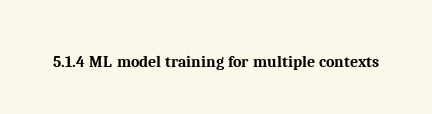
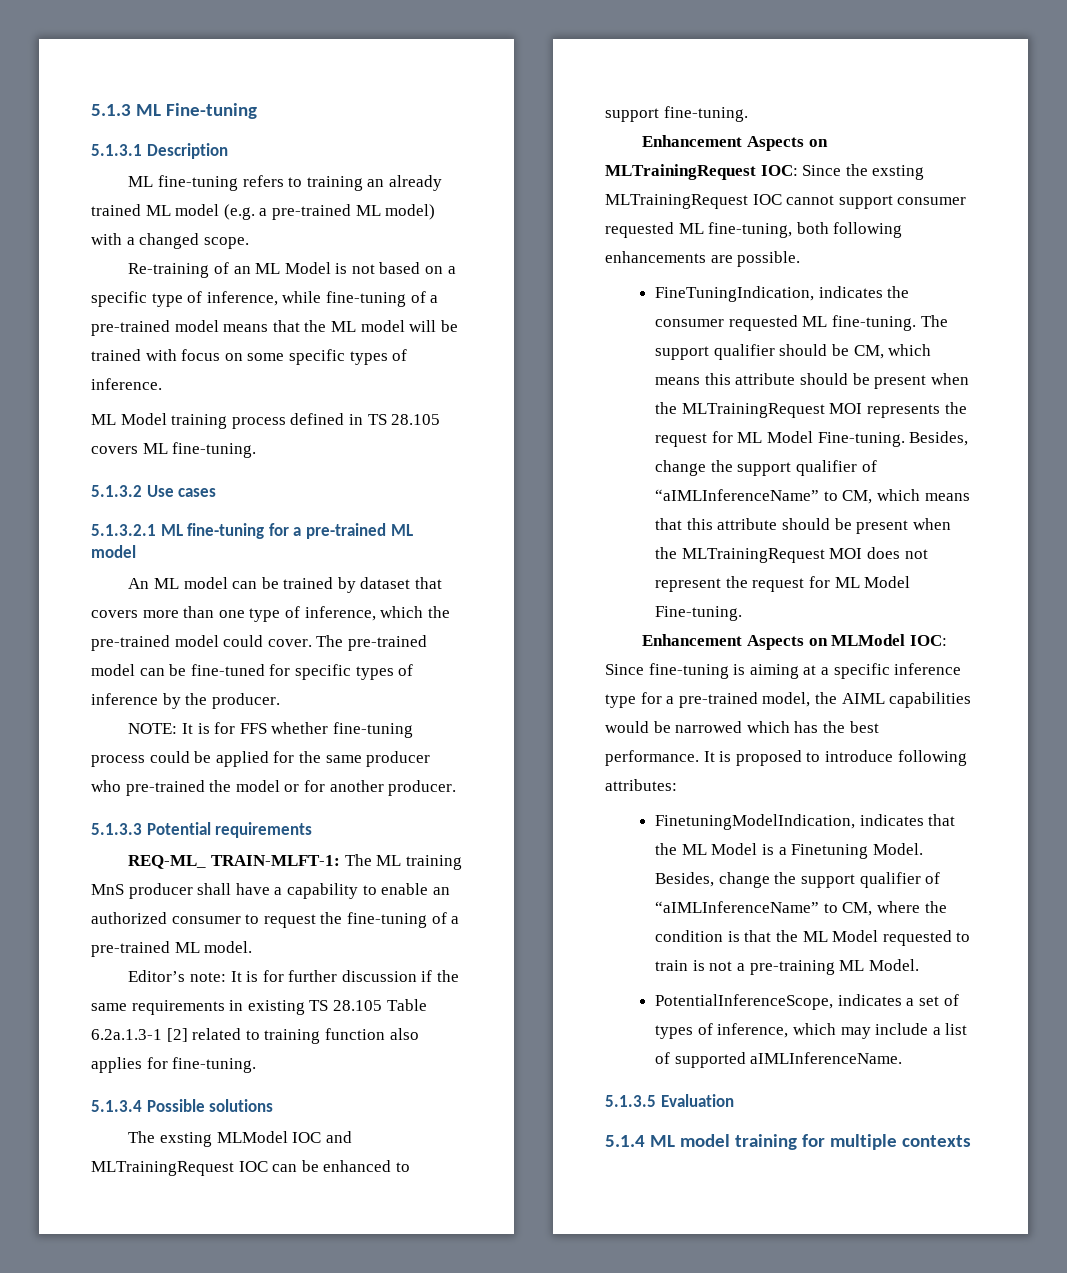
(53, 61) none -> [91,103,257,119] [91,143,228,159] [128,175,442,191] [91,204,436,220] [91,233,249,249] [128,262,456,278] [91,291,439,307] [91,320,458,336] [91,349,408,365] [91,378,162,390] [91,413,441,429] [91,442,257,458] [91,485,217,497] [91,523,413,539] [91,545,136,558] [128,577,443,593] [91,606,450,622] [91,635,427,651] [91,664,414,680] [91,693,280,709] [128,722,413,738] [91,751,431,767] [91,780,457,796] [91,822,313,838] [128,854,462,870] [91,883,450,899] [91,912,460,928] [91,941,253,957] [128,970,460,982] [91,999,427,1015] [91,1028,419,1044] [91,1057,257,1073] [91,1099,274,1112] [128,1131,352,1147] [91,1160,410,1176] [605,106,748,122] [642,135,828,151] [605,164,925,180] [605,194,967,209] [605,222,903,238] [605,251,801,267] [655,286,910,302] [655,315,948,331] [655,344,932,360] [655,373,969,389] [655,402,967,418] [655,431,969,447] [655,460,877,476] [655,489,970,504] [655,518,951,534] [655,547,928,563] [655,576,911,592] [655,606,743,621] [642,634,947,650] [605,663,962,679] [605,692,972,708] [605,721,879,733] [605,750,967,766] [605,779,677,791] [655,814,956,830] [655,843,923,859] [655,872,941,888] [655,901,947,916] [655,930,971,946] [655,959,919,975] [655,994,959,1010] [655,1023,968,1039] [655,1052,903,1068] [605,1094,734,1107] 5.1.3 ML Fine-tuning // 5.1.3.1 Description // ML fine-tuning refers to training an already trained ML model (e.g. a pre-trained ML model) with a changed scope. // Re-training of an ML Model is not based on a specific type of inference, while fine-tuning of a pre-trained model means that the ML model will be trained with focus on some specific types of inference. // ML Model training process defined in TS 28.105 covers ML fine-tuning. // 5.1.3.2 Use cases // 5.1.3.2.1 ML fine-tuning for a pre-trained ML model // An ML model can be trained by dataset that covers more than one type of inference, which the pre-trained model could cover. The pre-trained model can be fine-tuned for specific types of inference by the producer. // NOTE: It is for FFS whether fine-tuning process could be applied for the same producer who pre-trained the model or for another producer. // 5.1.3.3 Potential requirements // REQ-ML_ TRAIN-MLFT-1: The ML training MnS producer shall have a capability to enable an authorized consumer to request the fine-tuning of a pre-trained ML model. // Editor’s note: It is for further discussion if the same requirements in existing TS 28.105 Table 6.2a.1.3-1 [2] related to training function also applies for fine-tuning. // 5.1.3.4 Possible solutions // The exsting MLModel IOC and MLTrainingRequest IOC can be enhanced to support fine-tuning. // Enhancement Aspects on MLTrainingRequest IOC: Since the exsting MLTrainingRequest IOC cannot support consumer requested ML fine-tuning, both following enhancements are possible. // FineTuningIndication, indicates the consumer requested ML fine-tuning. The support qualifier should be CM, which means this attribute should be present when the MLTrainingRequest MOI represents the request for ML Model Fine-tuning. Besides, change the support qualifier of “aIMLInferenceName” to CM, which means that this attribute should be present when the MLTrainingRequest MOI does not represent the request for ML Model Fine-tuning. // Enhancement Aspects on MLModel IOC: Since fine-tuning is aiming at a specific inference type for a pre-trained model, the AIML capabilities would be narrowed which has the best performance. It is proposed to introduce following attributes: // FinetuningModelIndication, indicates that the ML Model is a Finetuning Model. Besides, change the support qualifier of “aIMLInferenceName” to CM, where the condition is that the ML Model requested to train is not a pre-training ML Model. // PotentialInferenceScope, indicates a set of types of inference, which may include a list of supported aIMLInferenceName. // 5.1.3.5 Evaluation //

